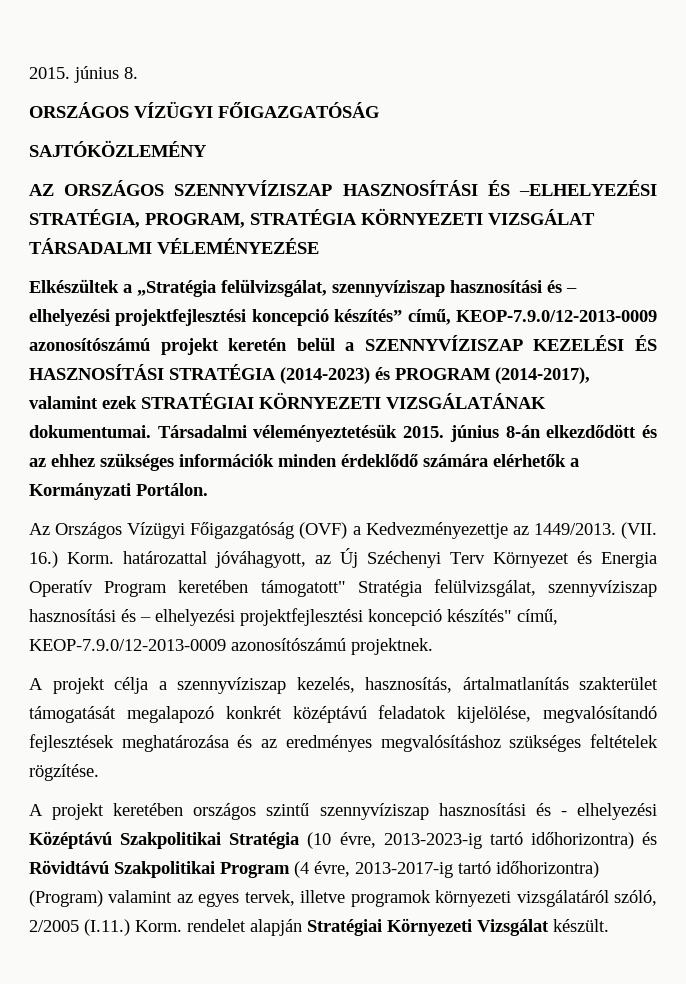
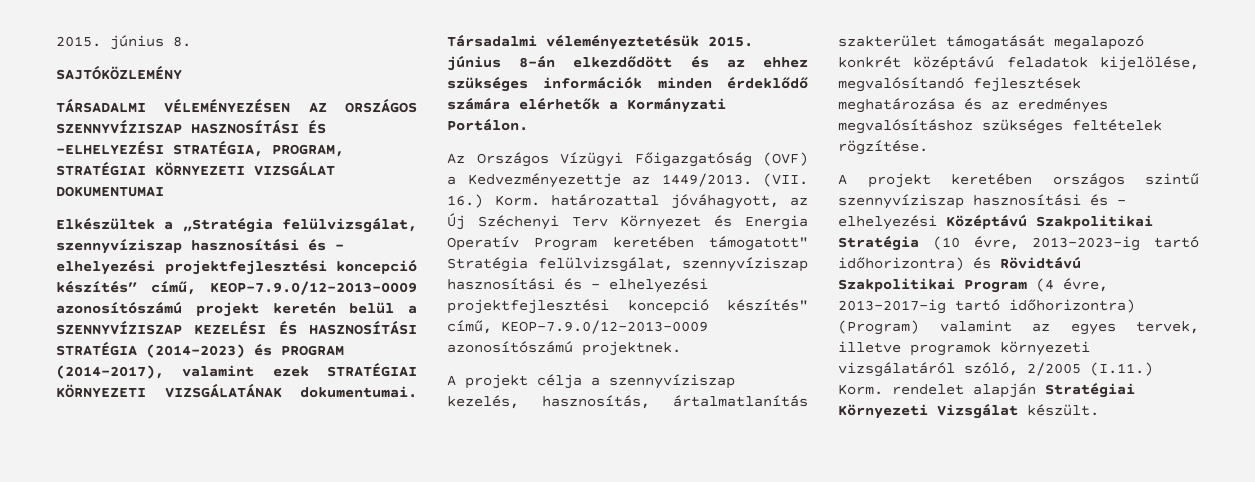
[29,101,379,118] // ORSZÁGOS VÍZÜGYI FŐIGAZGATÓSÁG -> (191, 41) none
(207, 148) none -> [56,98,291,113] TÁRSADALMI VÉLEMÉNYEZÉSEN
[250,209,357,225] STRATÉGIA -> [56,161,146,176] STRATÉGIAI
[29,238,319,254] TÁRSADALMI VÉLEMÉNYEZÉSE -> [56,186,164,197] DOKUMENTUMAI

